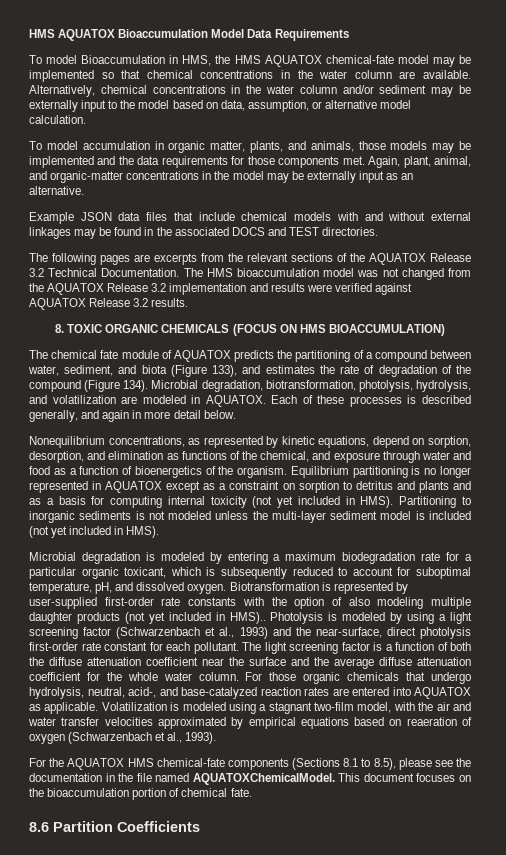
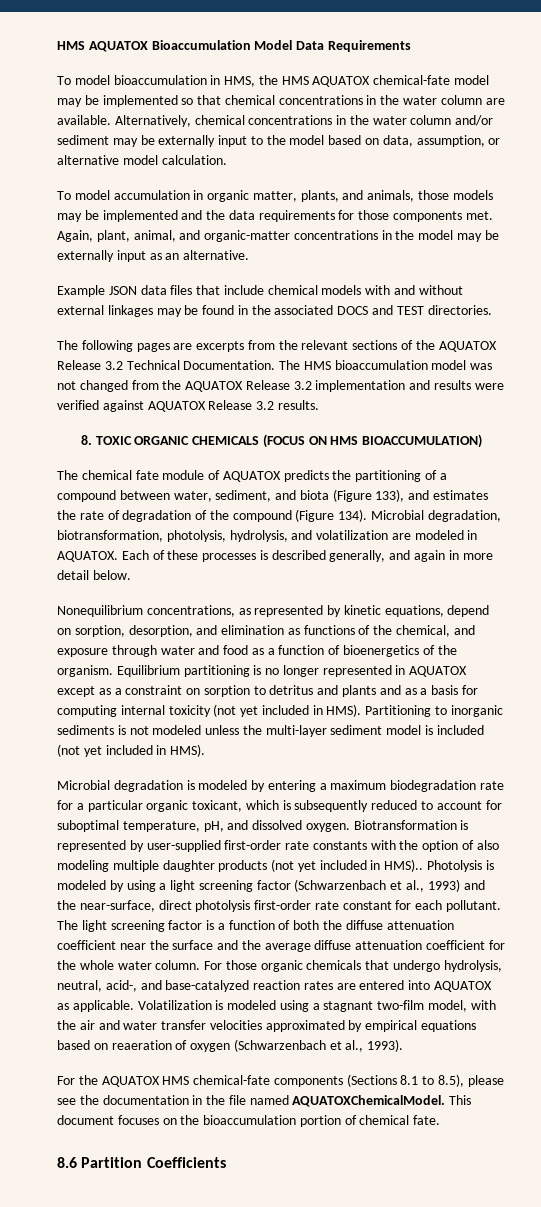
[81,55,166,64] Bioaccumulation -> [113,75,207,85] bioaccumulation

